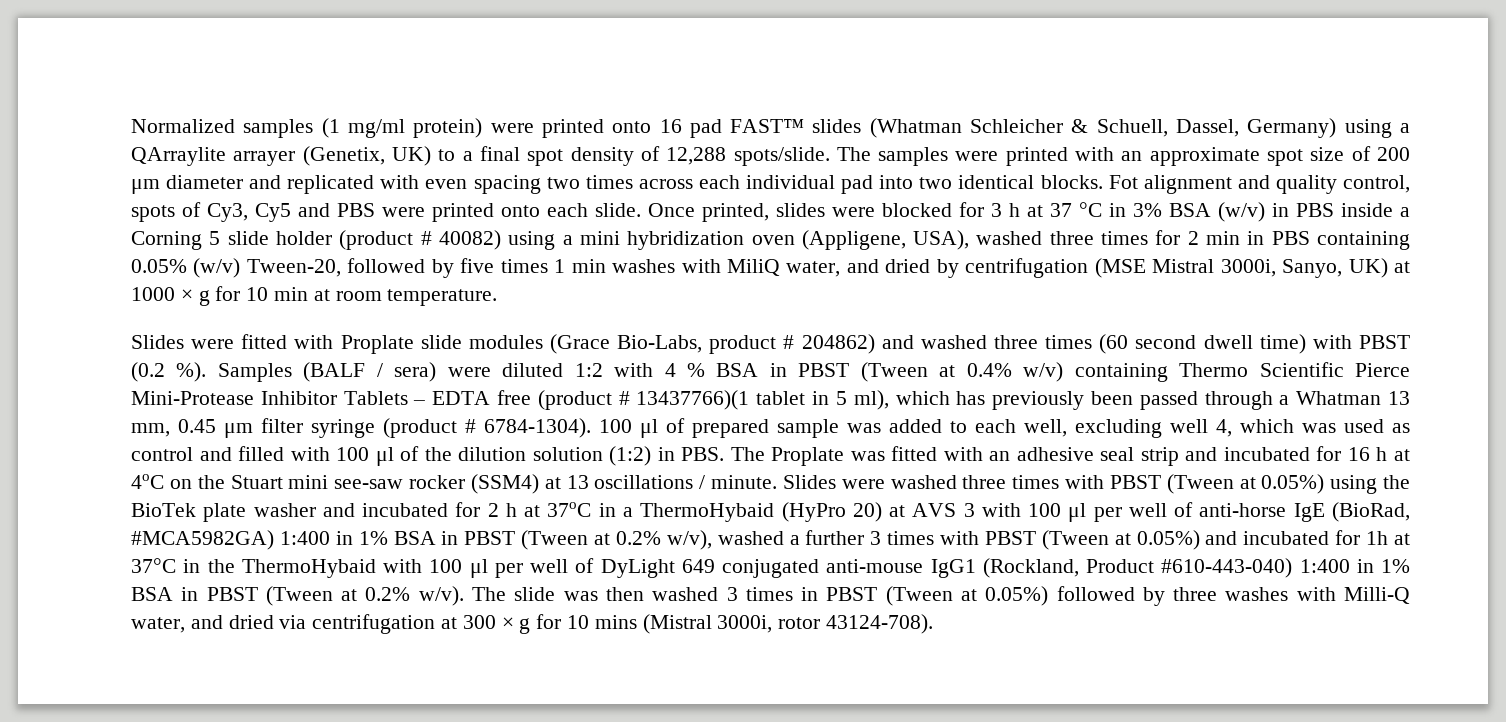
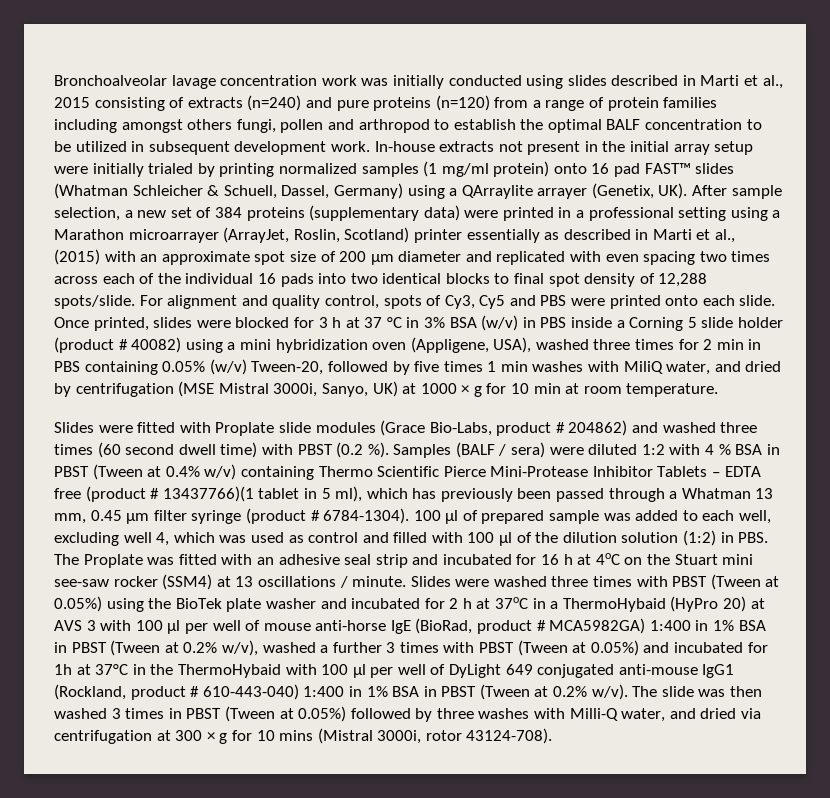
[131,119,235,133] Normalized -> [54,75,783,89] [54,95,718,111] [54,119,762,133] [54,141,754,155] [54,163,357,177] Bronchoalveolar lavage concentration work was initially conducted using slides described in Marti et al., 2015 consisting of extracts (n=240) and pure proteins (n=120) from a range of protein families including amongst others fungi, pollen and arthropod to establish the optimal BALF concentration to be utilized in subsequent development work. In-house extracts not present in the initial array setup were initially trialed by printing normalized
[490,119,604,138] were printed -> (550, 169) none
[391,146,1068,166] UK) to a final spot density of 12,288 spots/slide. The samples were printed -> [658,183,782,199] [54,205,781,221] [54,227,736,243] [54,249,100,265] UK). After sample selection, a new set of 384 proteins (supplementary data) were printed in a professional setting using a Marathon microarrayer (ArrayJet, Roslin, Scotland) printer essentially as described in Marti et al., (2015)
[746,175,1138,194] individual pad into two identical blocks. Fot -> [139,273,708,287] [54,295,163,309] of the individual 16 pads into two identical blocks to final spot density of 12,288 spots/slide. For
(1194, 509) none -> [263,623,311,631] mouse
[131,530,274,550] #MCA5982GA) -> [477,618,646,634] product # MCA5982GA)
[1086,558,1293,578] Product #610-443-040) -> [130,684,299,700] product # 610-443-040)

